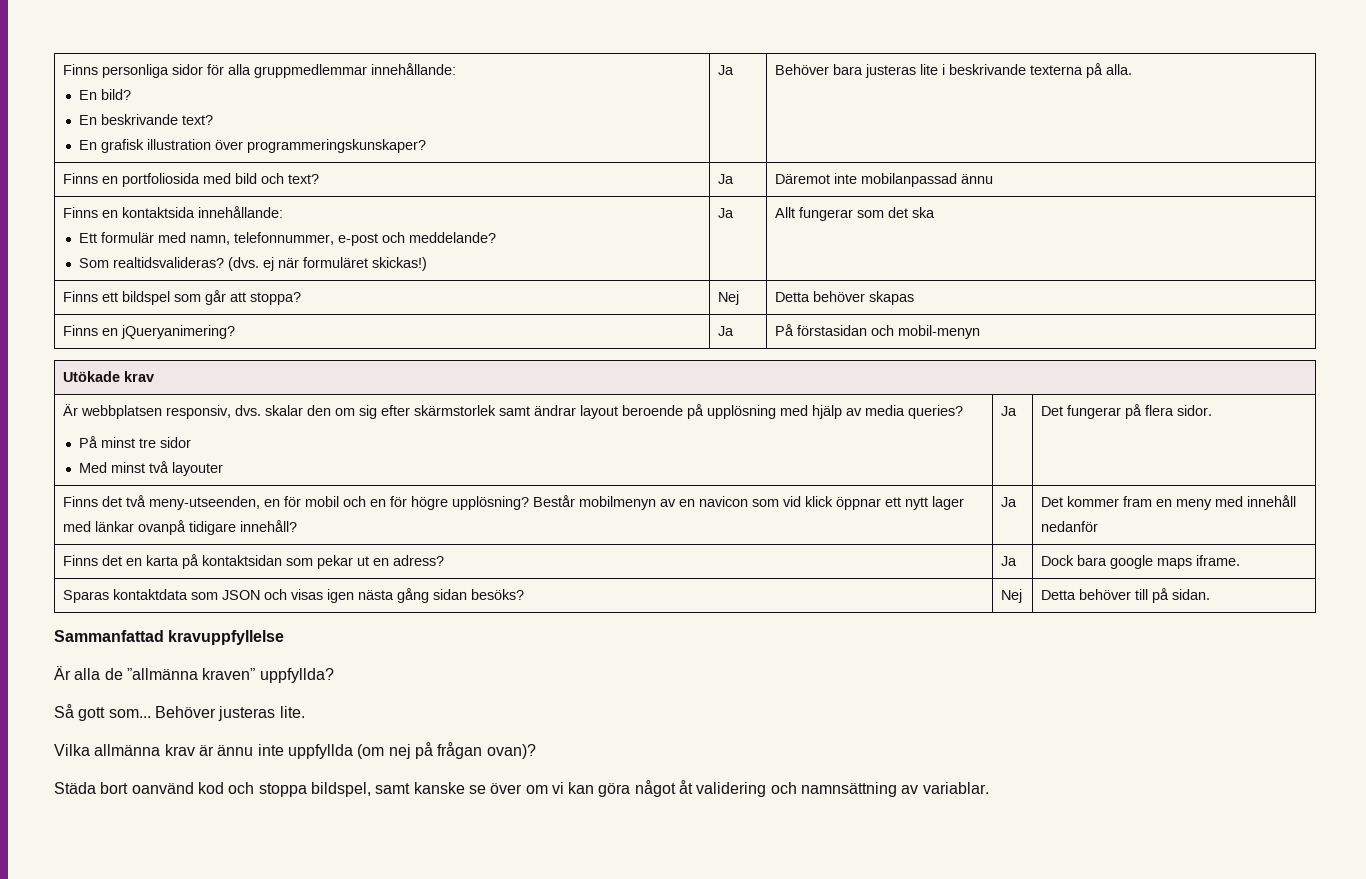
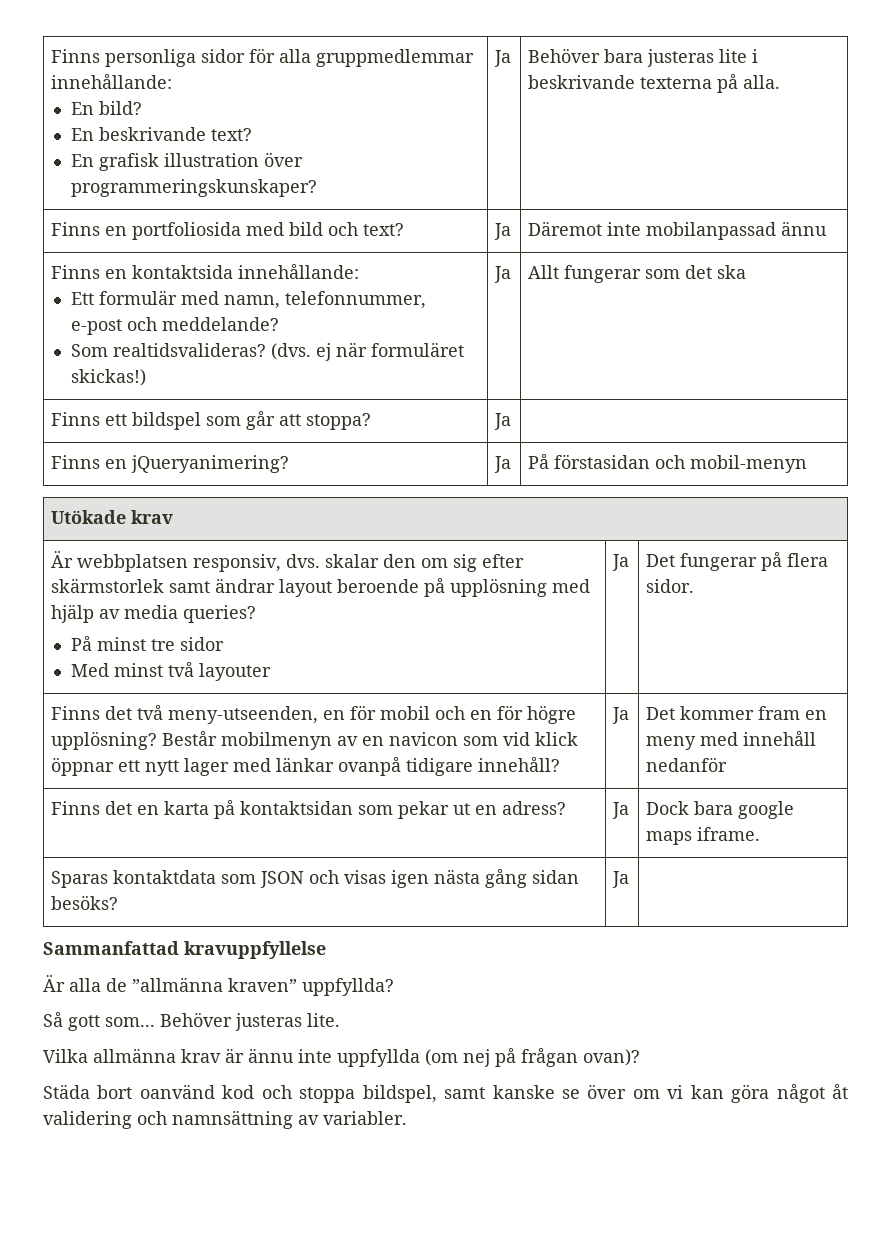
[717,291,739,305] [774,291,914,305] Nej | Detta behöver skapas -> [493,413,511,430] Ja |
[1000,589,1022,603] [1040,588,1210,603] Nej | Detta behöver till på sidan. -> [611,871,629,888] Ja |
[922,782,989,794] variablar. -> [323,1111,407,1125] variabler.

